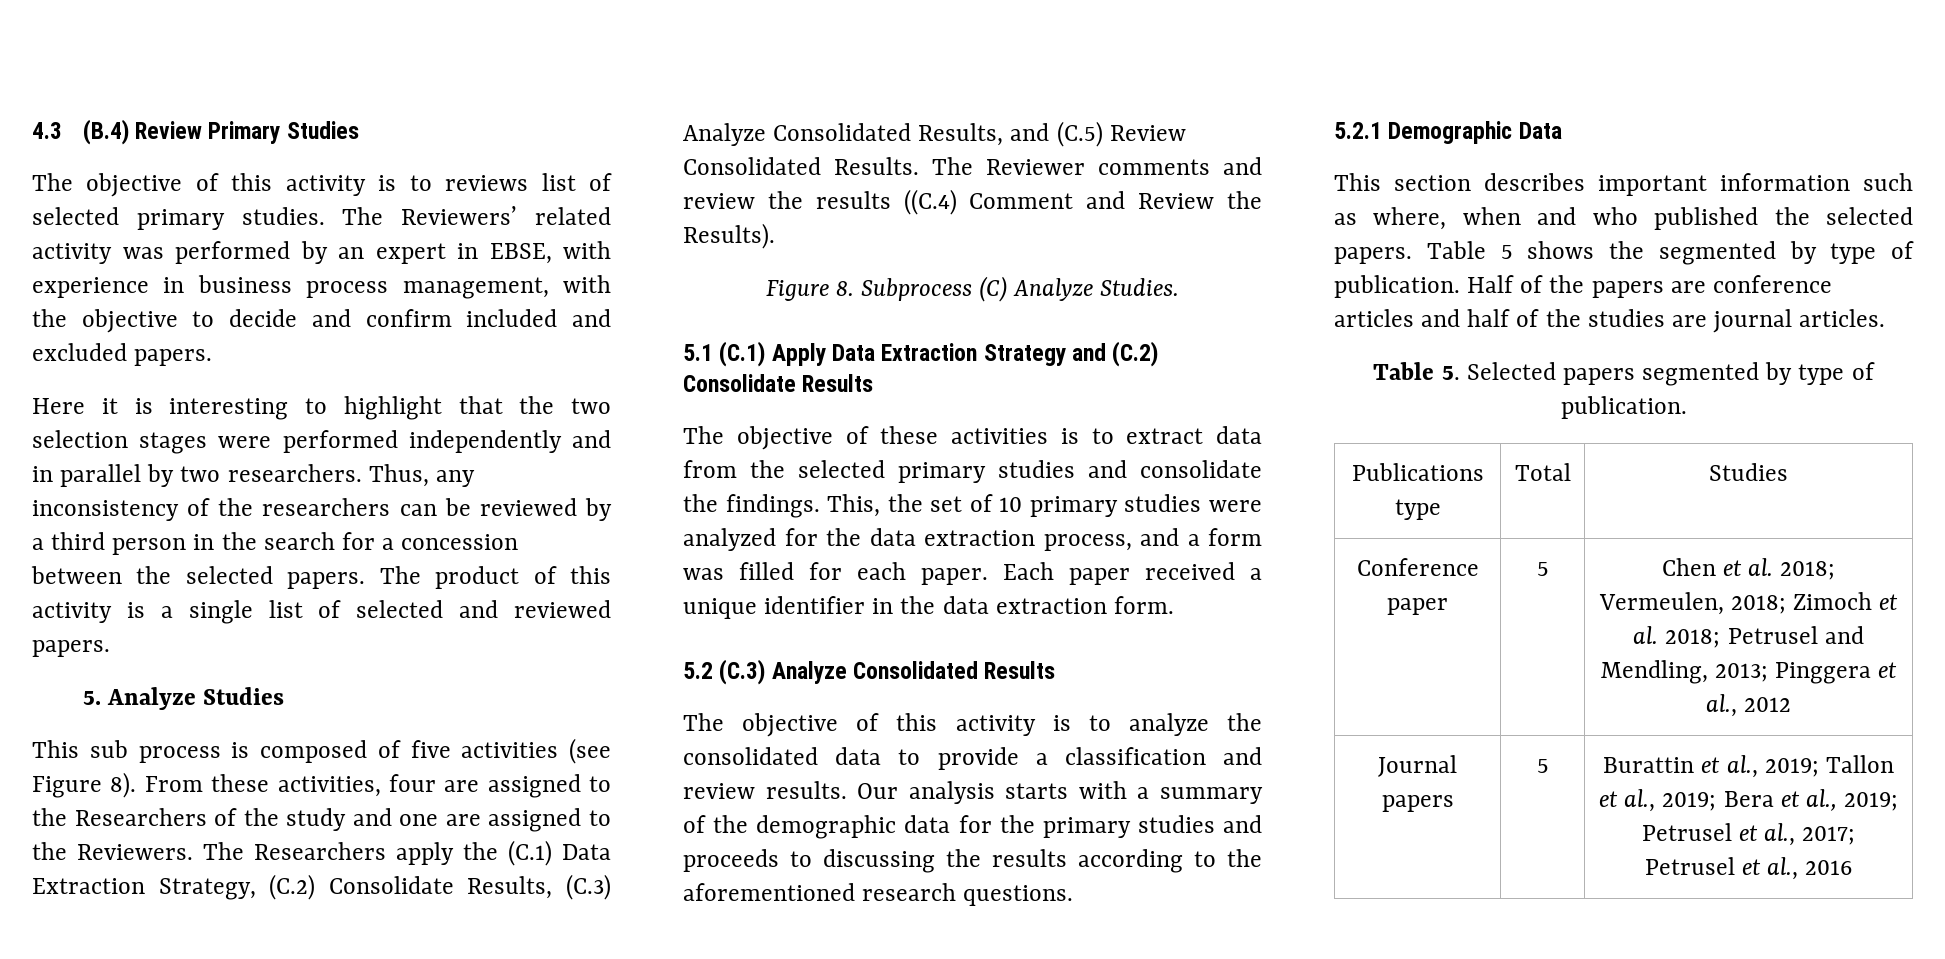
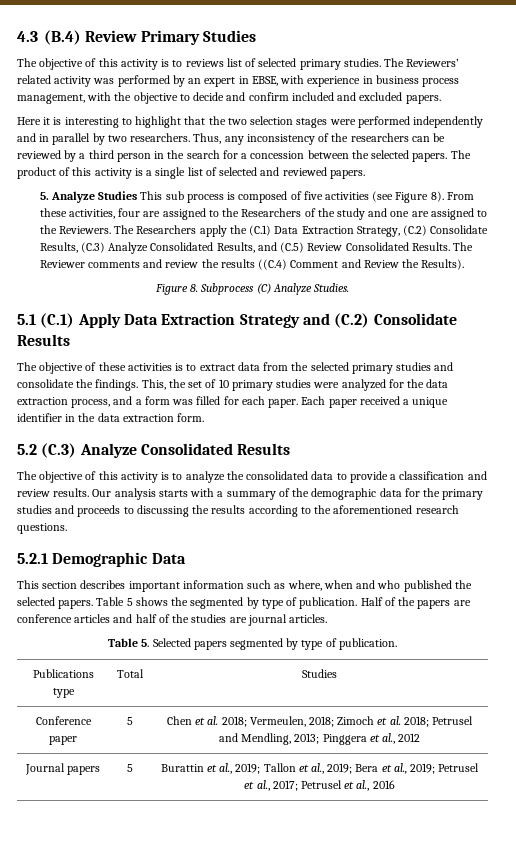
(284, 696) // -> (138, 195) none

